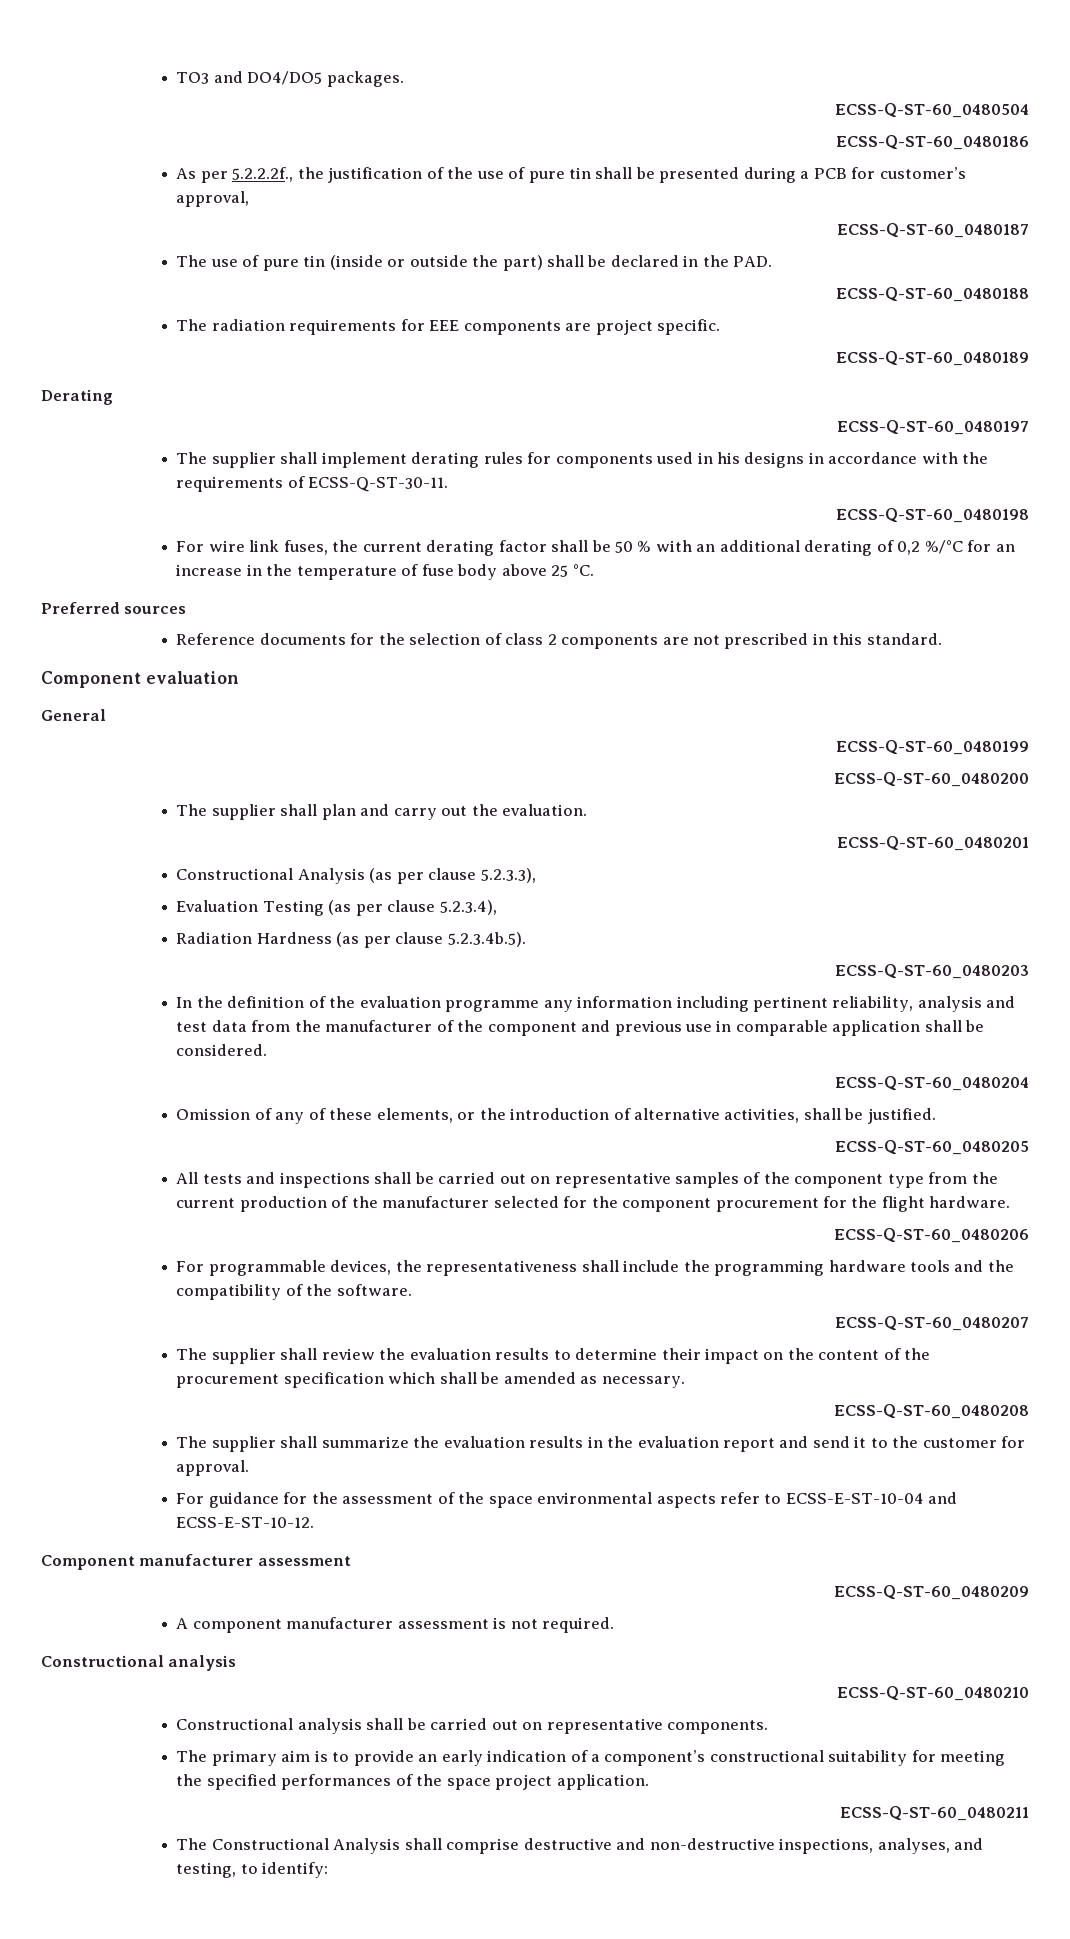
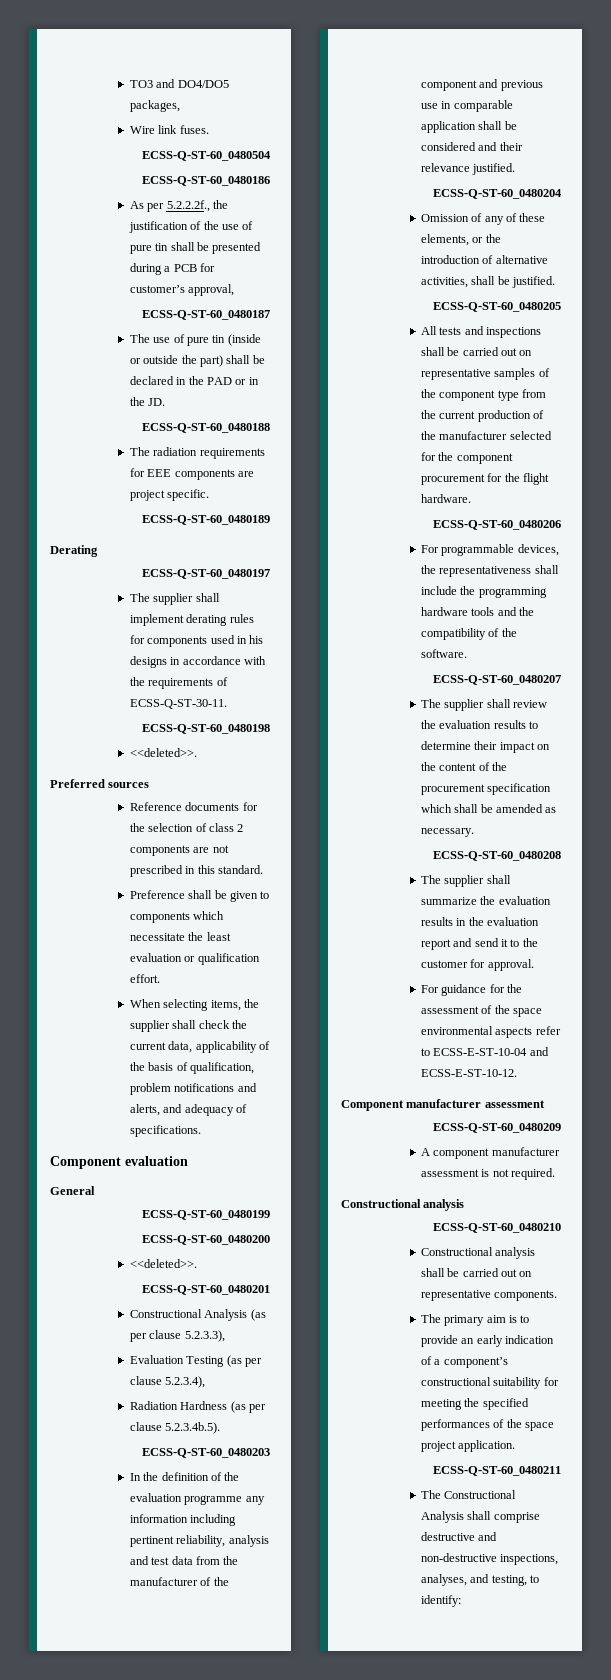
[326,71,404,87] packages. -> [129,100,180,112] [129,125,209,134] packages, // Wire link fuses.
[733,256,773,267] PAD. -> [206,377,259,385] [129,397,166,406] PAD or in the JD.
[176,540,1015,556] [176,564,594,580] For wire link fuses, the current derating factor shall be 50 % with an additional derating of 0,2 %/°C for an increase in the temperature of fuse body above 25 °C. -> [129,748,197,757] <<deleted>>.
(942, 639) none -> [129,890,270,902] [129,911,225,923] [129,932,231,941] [129,953,260,965] [129,974,160,983] [129,999,259,1011] [129,1020,247,1032] [129,1041,270,1053] [129,1062,254,1074] [129,1083,257,1095] [129,1104,247,1116] [129,1125,201,1137] // Preference shall be given to components which necessitate the least evaluation or qualification effort. // When selecting items, the supplier shall check the current data, applicability of the basis of qualification, problem notifications and alerts, and adequacy of specifications.
[176,804,588,820] The supplier shall plan and carry out the evaluation. -> [129,1259,197,1268] <<deleted>>.
[176,1044,268,1056] considered. -> [420,142,523,151] [420,163,516,175] considered and their relevance justified.

